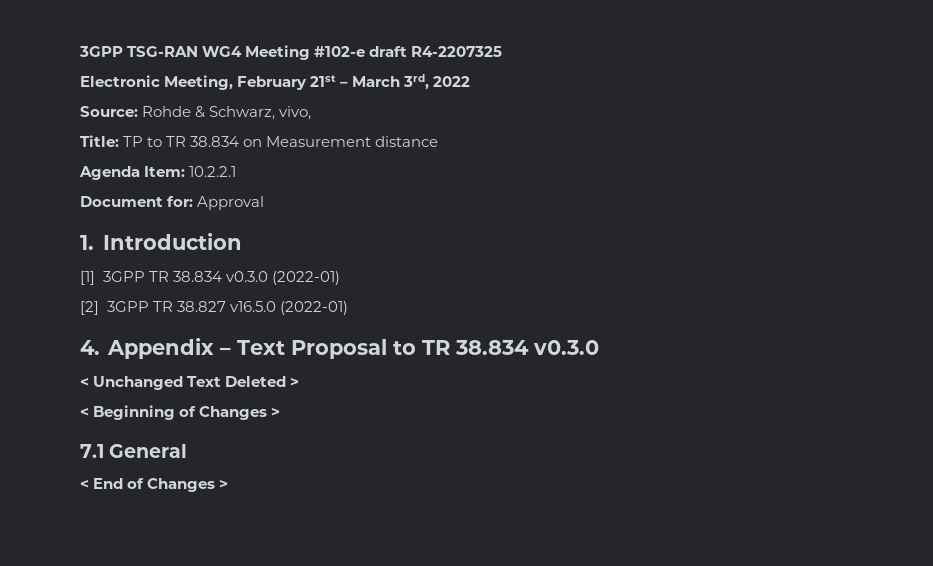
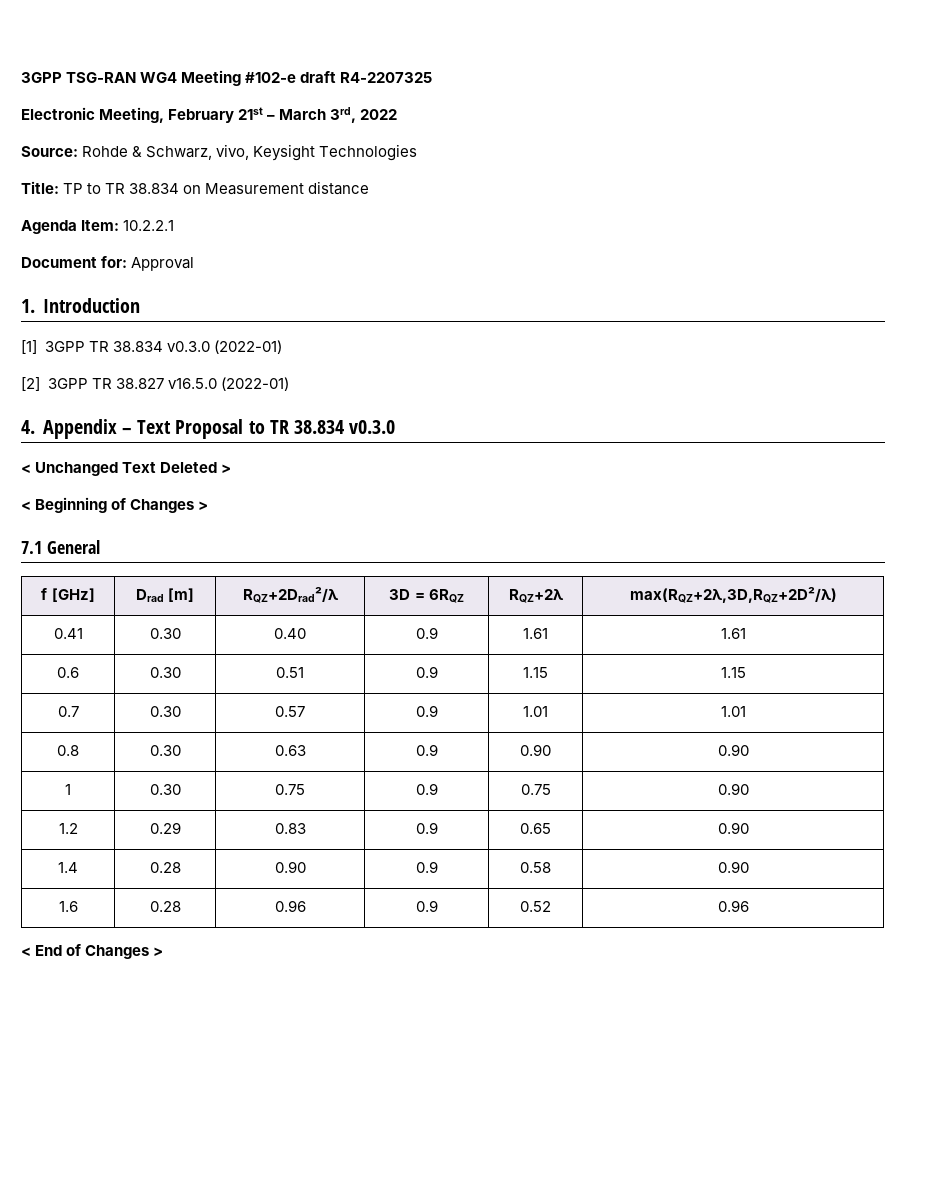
(312, 113) none -> [253,144,418,161] Keysight Technologies
(188, 451) none -> [41,588,95,602] [135,588,195,602] [242,587,339,603] [389,589,464,603] [508,589,564,603] [629,587,837,603] [53,628,83,639] [149,628,181,639] [274,628,306,639] [415,627,438,639] [523,628,548,639] [720,628,746,639] [57,667,79,678] [149,667,181,678] [276,667,304,678] [415,666,438,678] [523,667,548,678] [720,667,746,678] [57,706,79,717] [149,706,181,717] [275,706,305,717] [415,705,438,717] [523,706,548,717] [720,706,746,717] [57,745,79,756] [149,745,181,756] [274,745,306,756] [415,744,438,756] [520,744,551,756] [717,744,749,756] [65,784,71,795] [149,784,181,795] [275,784,305,795] [415,783,438,795] [520,784,551,795] [717,783,749,795] [58,823,78,834] [149,822,181,834] [274,823,306,834] [415,822,438,834] [520,823,551,834] [717,822,749,834] [58,862,78,873] [149,862,181,873] [274,861,306,873] [415,861,438,873] [520,862,551,873] [717,861,749,873] [58,901,78,912] [149,901,181,912] [274,900,306,912] [415,900,438,912] [520,901,551,912] [717,900,749,912] // f [GHz] | Drad [m] | RQZ+2Drad²/λ | 3D = 6RQZ | RQZ+2λ | max(RQZ+2λ,3D,RQZ+2D²/λ) // 0.41 | 0.30 | 0.40 | 0.9 | 1.61 | 1.61 // 0.6 | 0.30 | 0.51 | 0.9 | 1.15 | 1.15 // 0.7 | 0.30 | 0.57 | 0.9 | 1.01 | 1.01 // 0.8 | 0.30 | 0.63 | 0.9 | 0.90 | 0.90 // 1 | 0.30 | 0.75 | 0.9 | 0.75 | 0.90 // 1.2 | 0.29 | 0.83 | 0.9 | 0.65 | 0.90 // 1.4 | 0.28 | 0.90 | 0.9 | 0.58 | 0.90 // 1.6 | 0.28 | 0.96 | 0.9 | 0.52 | 0.96

